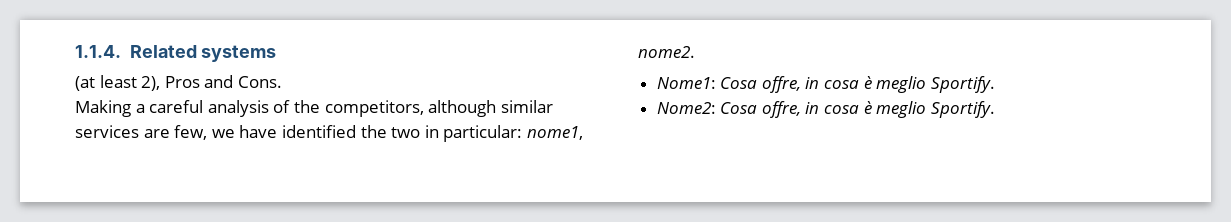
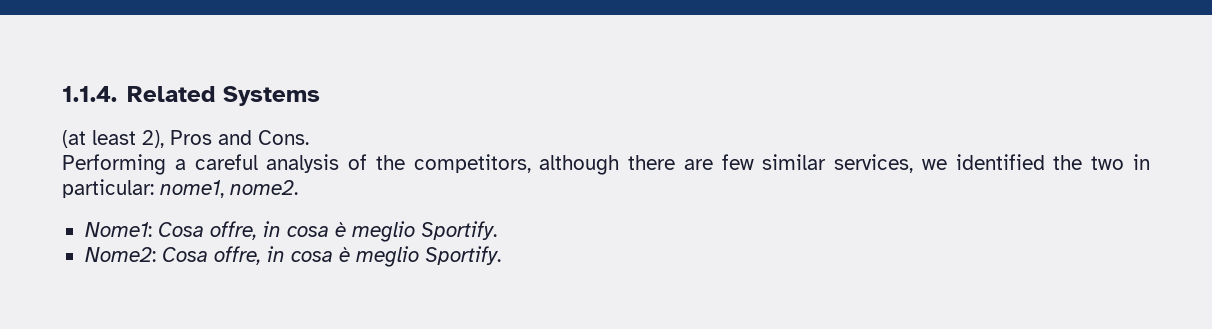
[201,45,277,62] systems -> [223,86,321,106] Systems
[75,100,131,117] Making -> [62,154,166,175] Performing
[500,100,553,113] [75,125,278,140] similar services are few, we have -> [628,154,947,173] there are few similar services, we

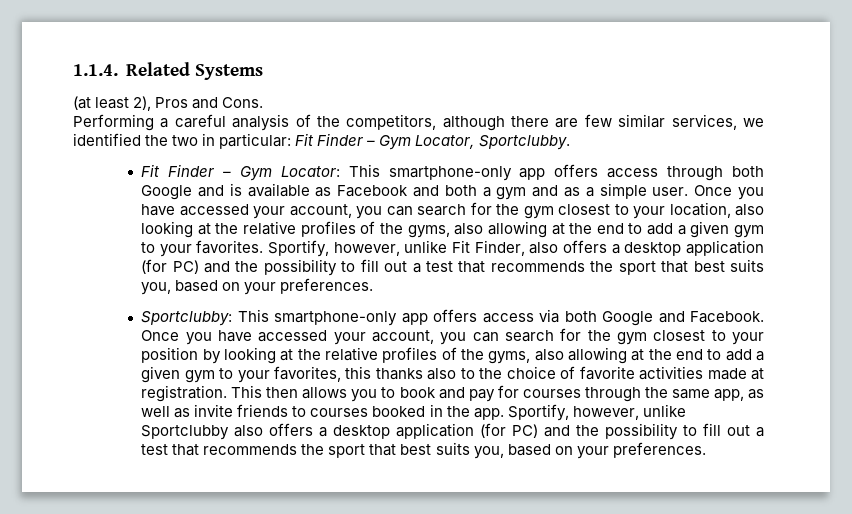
[160,180,298,198] [84,221,497,242] [84,246,501,267] nome1, nome2. // Nome1: Cosa offre, in cosa è meglio Sportify. // Nome2: Cosa offre, in cosa è meglio Sportify. -> [295,133,570,150] [141,164,765,181] [141,183,765,200] [141,202,765,219] [141,221,765,238] [141,240,764,257] [141,259,765,276] [141,278,374,295] [141,309,765,326] [141,328,764,345] [141,347,764,364] [141,366,765,383] [141,385,765,402] [141,404,686,421] [141,423,765,440] [141,442,706,459] Fit Finder – Gym Locator, Sportclubby. // Fit Finder – Gym Locator: This smartphone-only app offers access through both Google and is available as Facebook and both a gym and as a simple user. Once you have accessed your account, you can search for the gym closest to your location, also looking at the relative profiles of the gyms, also allowing at the end to add a given gym to your favorites. Sportify, however, unlike Fit Finder, also offers a desktop application (for PC) and the possibility to fill out a test that recommends the sport that best suits you, based on your preferences. // Sportclubby: This smartphone-only app offers access via both Google and Facebook. Once you have accessed your account, you can search for the gym closest to your position by looking at the relative profiles of the gyms, also allowing at the end to add a given gym to your favorites, this thanks also to the choice of favorite activities made at registration. This then allows you to book and pay for courses through the same app, as well as invite friends to courses booked in the app. Sportify, however, unlike Sportclubby also offers a desktop application (for PC) and the possibility to fill out a test that recommends the sport that best suits you, based on your preferences.

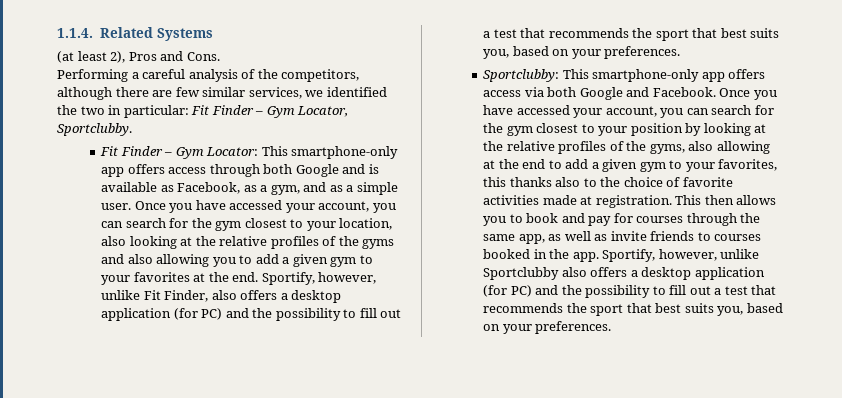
[337,185,527,200] Facebook and both a gym -> [177,182,300,195] Facebook, as a gym,
[407,221,765,238] [141,240,264,257] gyms, also allowing at the end to add a given gym to your favorites. -> [362,239,395,249] [101,254,373,267] [101,272,259,285] gyms and also allowing you to add a given gym to your favorites at the end.

